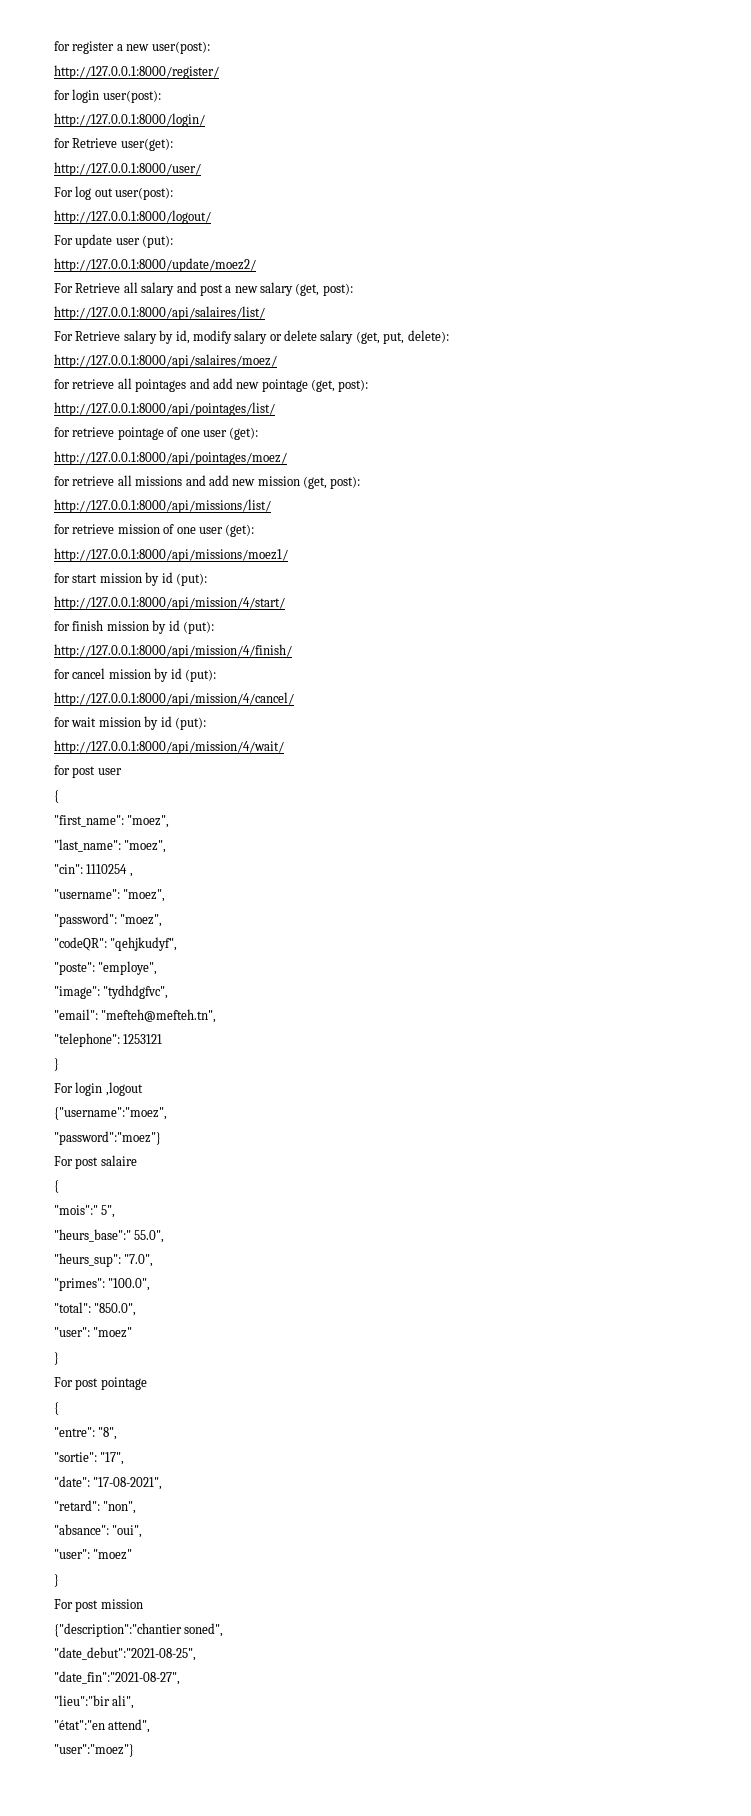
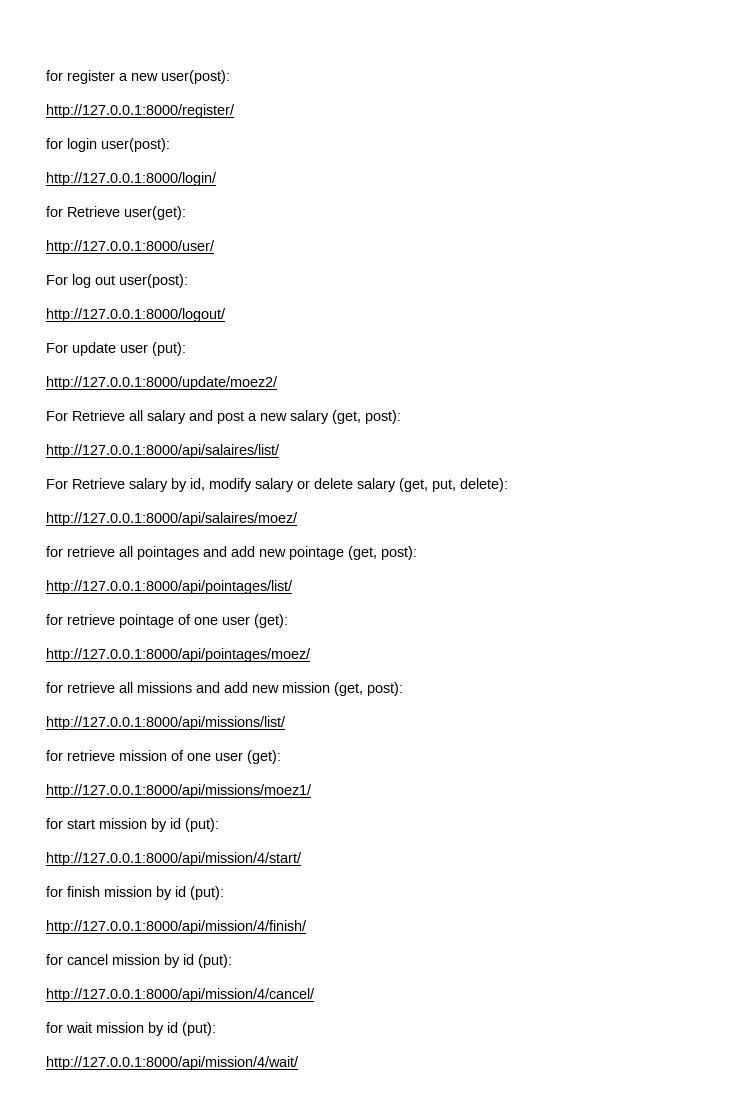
[54,765,122,778] [54,790,59,803] [54,815,170,828] [54,839,167,853] [54,864,133,877] [54,889,166,902] [54,913,163,927] [54,937,178,951] [54,961,158,975] [54,985,169,999] [54,1009,217,1023] [54,1033,163,1047] [54,1058,59,1071] [54,1082,143,1096] [54,1107,167,1120] [54,1131,161,1145] [54,1155,137,1169] [54,1180,59,1193] [54,1205,116,1218] [54,1229,165,1243] [54,1253,154,1267] [54,1278,151,1291] [54,1302,137,1316] [54,1327,133,1338] [54,1352,59,1365] [54,1377,147,1390] [54,1402,59,1415] [54,1427,118,1440] [54,1452,125,1465] [54,1476,163,1490] [54,1500,137,1514] [54,1524,143,1538] [54,1549,133,1560] [54,1574,59,1587] [54,1599,143,1612] [54,1623,224,1637] [54,1647,196,1661] [54,1671,180,1685] [54,1695,135,1709] [54,1719,151,1733] [54,1744,134,1757] // for post user // { // "first_name": "moez", // "last_name": "moez", // "cin": 1110254 , // "username": "moez", // "password": "moez", // "codeQR": "qehjkudyf", // "poste": "employe", // "image": "tydhdgfvc", // "email": "mefteh@mefteh.tn", // "telephone": 1253121 // } // For login ,logout // {"username":"moez", // "password":"moez"} // For post salaire // { // "mois":" 5", // "heurs_base":" 55.0", // "heurs_sup": "7.0", // "primes": "100.0", // "total": "850.0", // "user": "moez" // } // For post pointage // { // "entre": "8", // "sortie": "17", // "date": "17-08-2021", // "retard": "non", // "absance": "oui", // "user": "moez" // } // For post mission // {"description":"chantier soned", // "date_debut":"2021-08-25", // "date_fin":"2021-08-27", // "lieu":"bir ali", // "état":"en attend", // "user":"moez"} -> (299, 1063) none

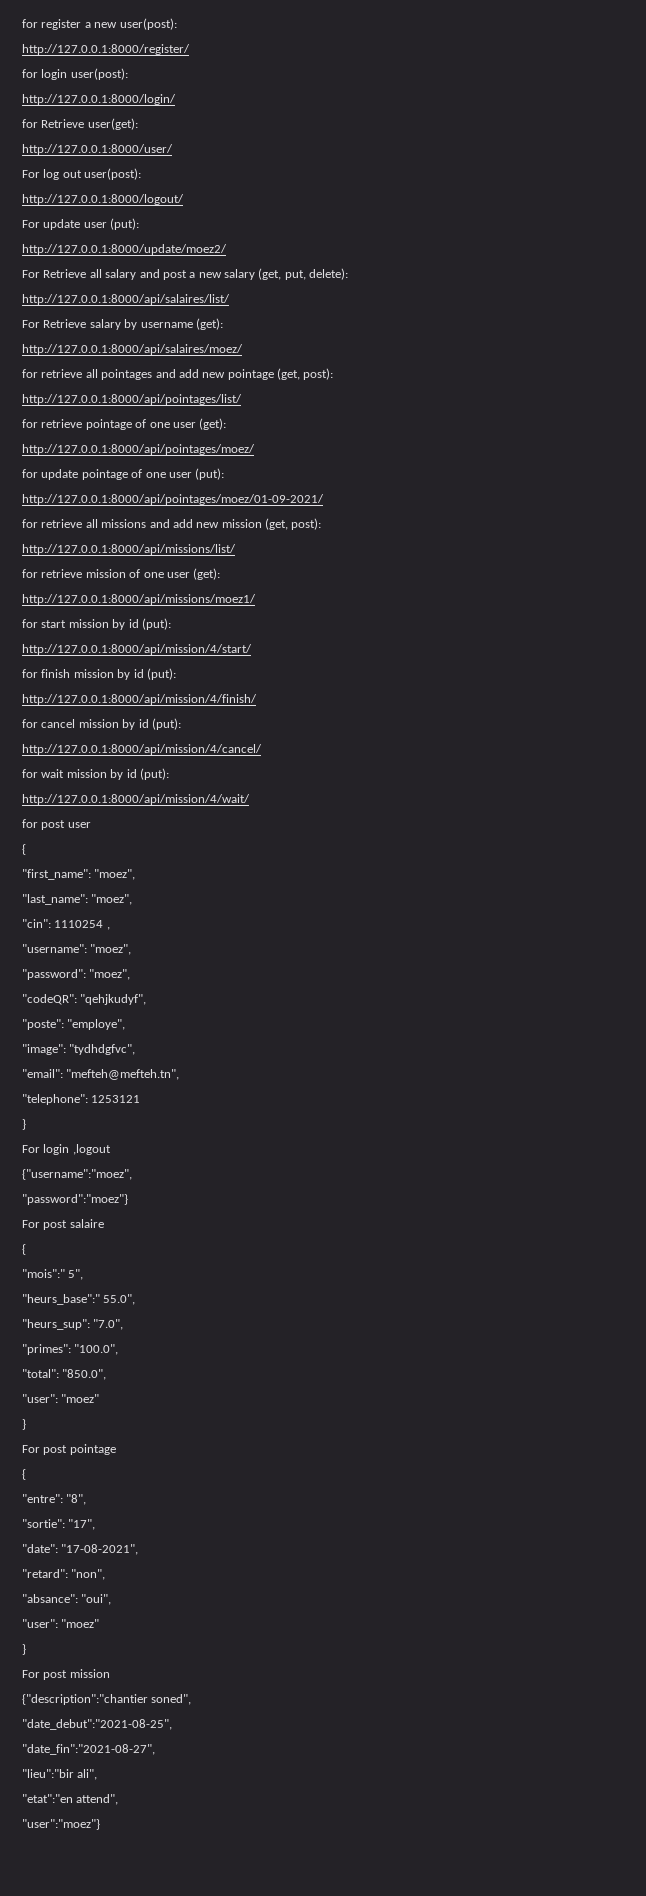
[365,410,401,424] post): -> [284,268,349,280] put, delete):
[190,478,508,492] id, modify salary or delete salary (get, put, delete): -> [140,318,223,330] username (get):
(311, 655) none -> [22,468,225,480] [22,494,324,505] // for update pointage of one user (put): // http://127.0.0.1:8000/api/pointages/moez/01-09-2021/
(299, 1063) none -> [22,819,91,830] [22,844,26,855] [22,869,136,880] [22,894,133,905] [22,919,110,930] [22,944,132,955] [22,969,131,980] [22,994,147,1005] [22,1019,126,1030] [22,1044,136,1055] [22,1069,180,1080] [22,1094,141,1105] [22,1119,26,1130] [22,1144,111,1155] [22,1169,132,1180] [22,1194,128,1205] [22,1219,104,1230] [22,1244,26,1255] [22,1269,84,1280] [22,1294,136,1305] [22,1319,124,1330] [22,1344,119,1355] [22,1369,107,1380] [22,1394,100,1403] [22,1419,26,1430] [22,1444,116,1455] [22,1469,26,1480] [22,1494,87,1505] [22,1519,96,1530] [22,1544,139,1555] [22,1569,106,1580] [22,1594,112,1605] [22,1619,100,1628] [22,1644,26,1655] [22,1669,110,1680] [22,1694,192,1705] [22,1719,172,1730] [22,1744,155,1755] [22,1769,98,1780] [22,1794,119,1805] [22,1819,100,1830] // for post user // { // "first_name": "moez", // "last_name": "moez", // "cin": 1110254 , // "username": "moez", // "password": "moez", // "codeQR": "qehjkudyf", // "poste": "employe", // "image": "tydhdgfvc", // "email": "mefteh@mefteh.tn", // "telephone": 1253121 // } // For login ,logout // {"username":"moez", // "password":"moez"} // For post salaire // { // "mois":" 5", // "heurs_base":" 55.0", // "heurs_sup": "7.0", // "primes": "100.0", // "total": "850.0", // "user": "moez" // } // For post pointage // { // "entre": "8", // "sortie": "17", // "date": "17-08-2021", // "retard": "non", // "absance": "oui", // "user": "moez" // } // For post mission // {"description":"chantier soned", // "date_debut":"2021-08-25", // "date_fin":"2021-08-27", // "lieu":"bir ali", // "etat":"en attend", // "user":"moez"}

